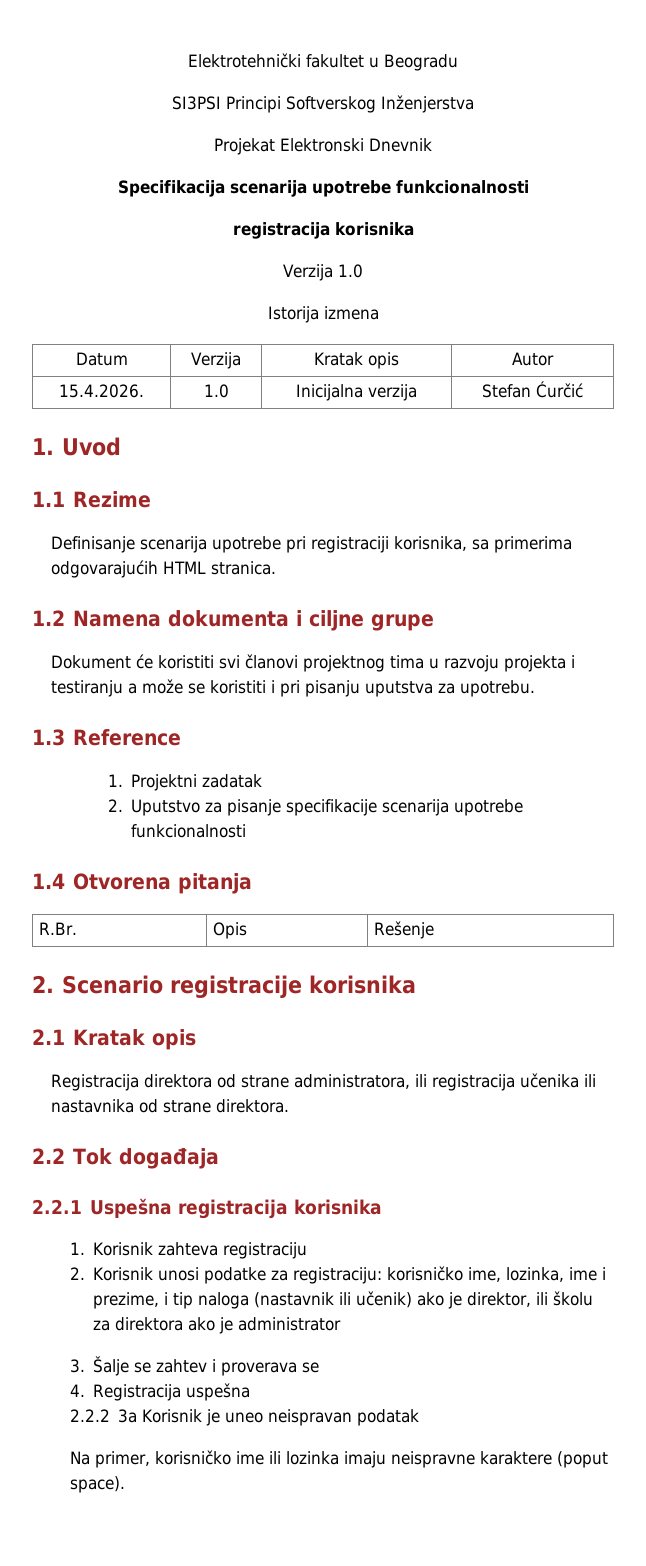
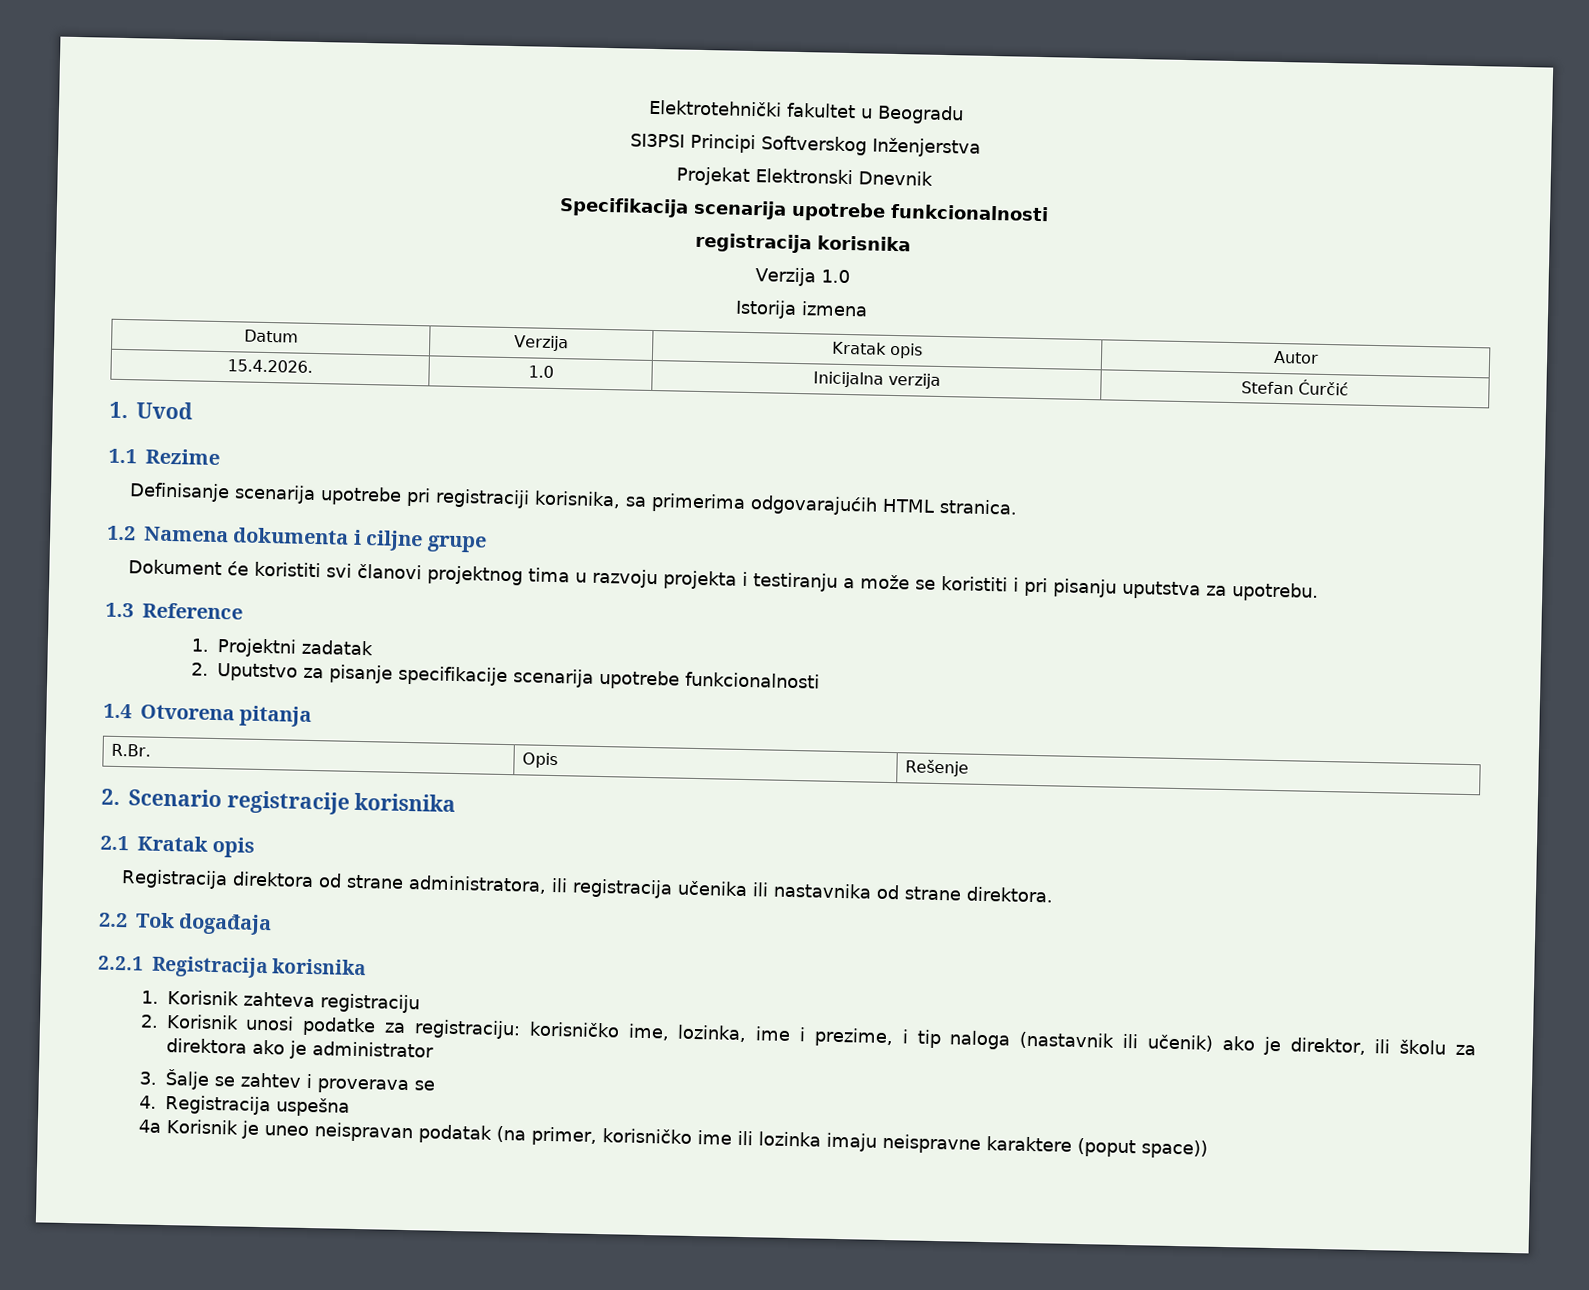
[90,1198,289,1219] Uspešna registracija -> [151,955,268,979] Registracija
[69,1409,138,1423] 2.2.2 3a -> [137,1119,161,1133] 4a
[69,1451,90,1465] // Na -> [495,1125,526,1143] (na
[69,1476,125,1493] space). -> [1140,1139,1208,1159] space))

